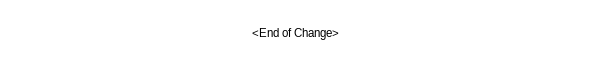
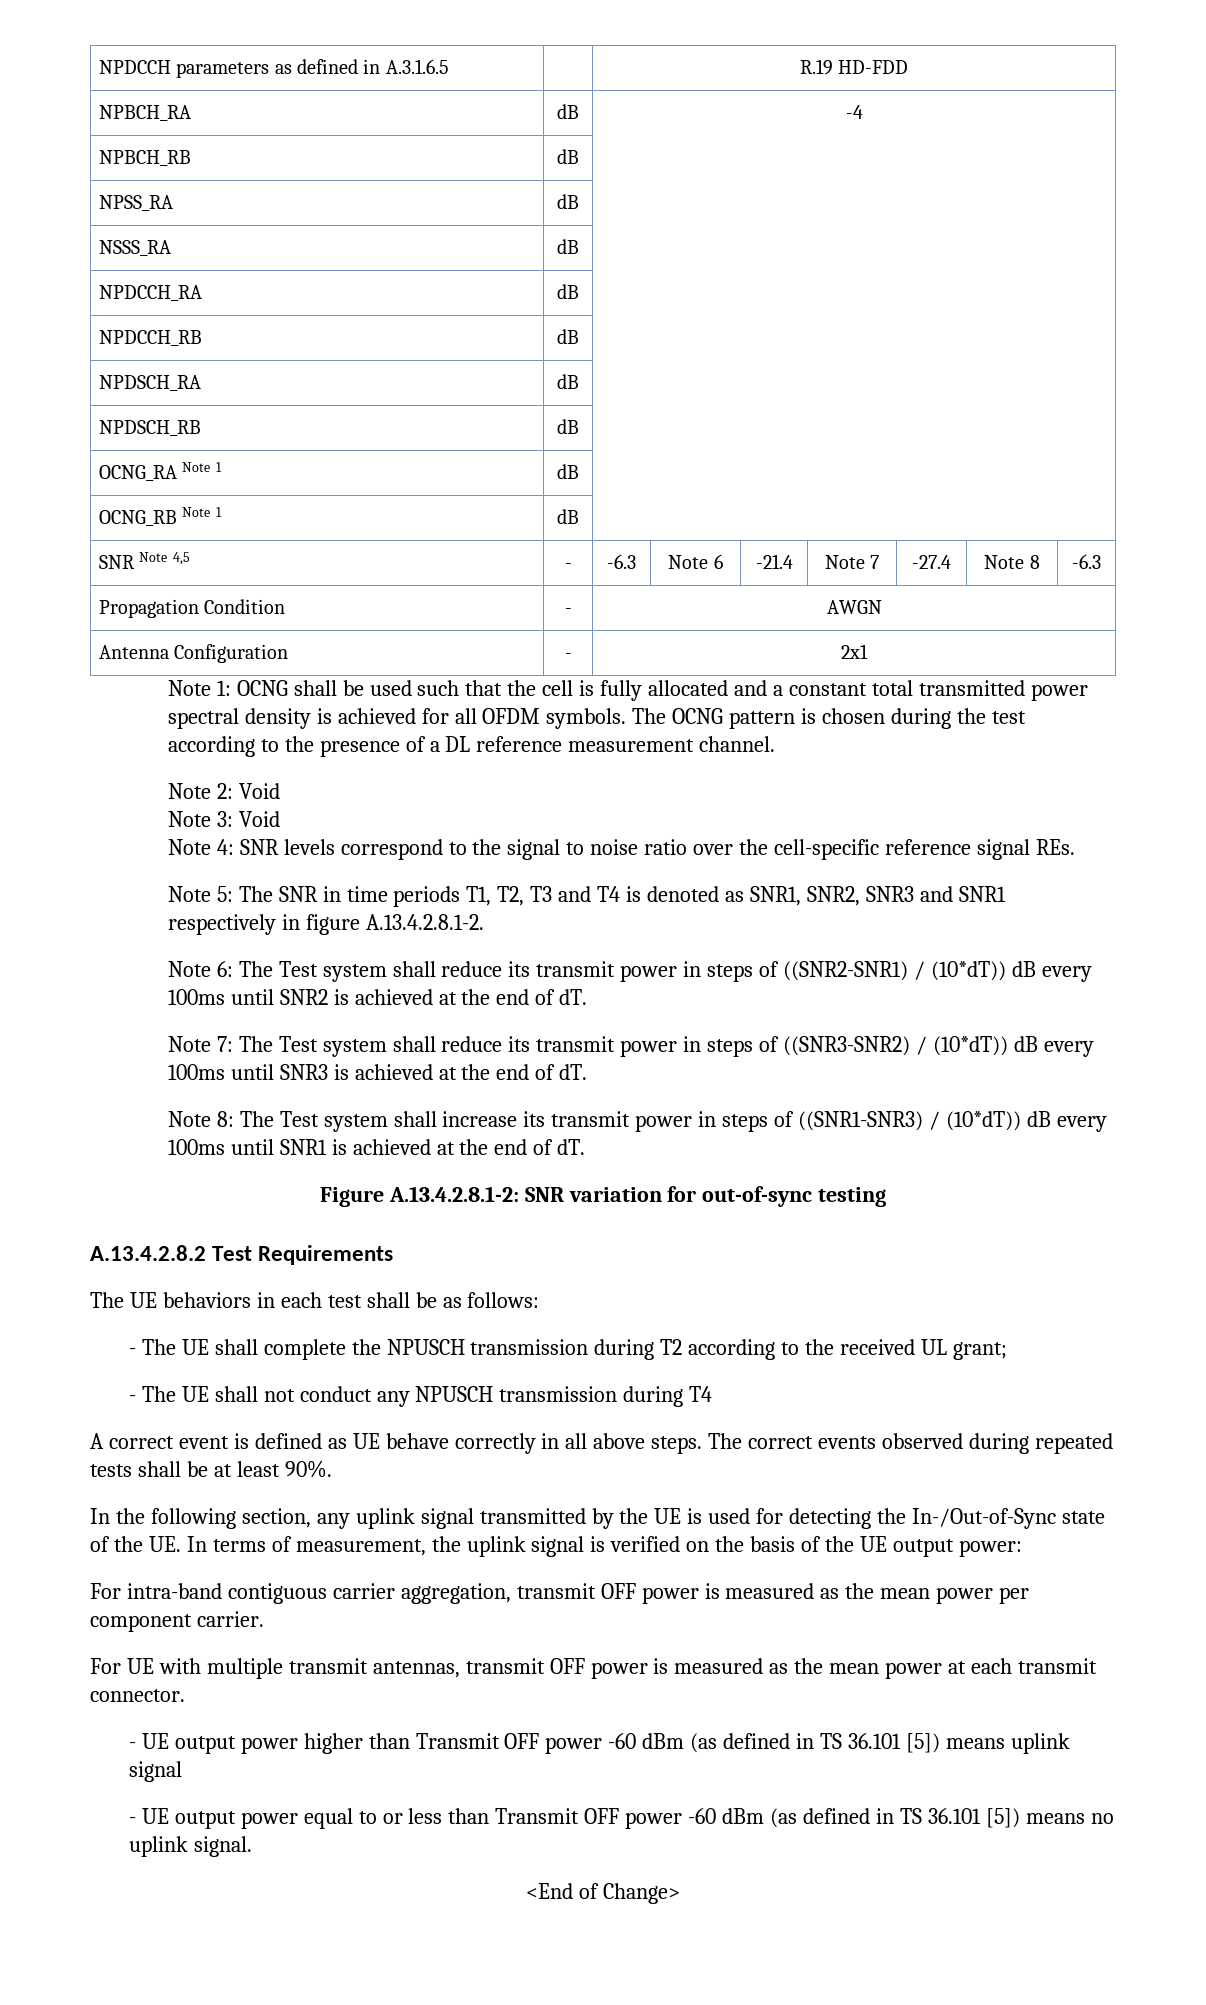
(251, 32) none -> [98,59,449,78] [799,59,909,75] [98,105,191,121] [557,104,579,119] [845,105,863,119] [98,150,191,166] [557,149,579,164] [98,195,173,211] [557,194,579,209] [98,240,171,256] [557,239,579,254] [98,285,202,301] [557,284,579,299] [98,330,202,346] [557,329,579,344] [98,375,201,391] [557,374,579,389] [98,420,201,436] [557,419,579,434] [98,462,222,481] [557,464,579,479] [98,507,222,526] [557,509,579,524] [98,552,190,569] [564,563,572,569] [607,554,636,569] [668,554,723,569] [755,554,793,569] [824,555,880,569] [912,555,951,569] [984,555,1040,569] [1072,554,1101,569] [98,599,286,618] [564,608,572,614] [826,600,882,614] [98,644,289,663] [564,653,572,659] [841,644,868,659] [167,680,1088,701] [167,708,1026,729] [167,736,776,757] [167,783,280,799] [167,811,280,827] [167,839,1075,860] [167,886,1006,907] [167,914,484,935] [167,961,1092,982] [167,989,588,1005] [167,1036,1094,1057] [167,1064,588,1080] [167,1111,1107,1132] [167,1139,586,1155] [319,1186,887,1207] [90,1245,394,1265] [90,1292,540,1308] [128,1339,1007,1360] [128,1386,713,1407] [90,1433,1113,1454] [90,1460,332,1478] [90,1508,1105,1529] [90,1536,1022,1557] [90,1583,1030,1604] [90,1611,264,1632] [90,1658,1097,1679] [90,1689,185,1702] [128,1733,1070,1754] [128,1761,182,1782] [128,1808,1114,1829] [128,1836,252,1857] NPDCCH parameters as defined in A.3.1.6.5 | | R.19 HD-FDD // NPBCH_RA | dB | -4 // NPBCH_RB | dB | // NPSS_RA | dB | // NSSS_RA | dB | // NPDCCH_RA | dB | // NPDCCH_RB | dB | // NPDSCH_RA | dB | // NPDSCH_RB | dB | // OCNG_RA Note 1 | dB | // OCNG_RB Note 1 | dB | // SNR Note 4,5 | - | -6.3 | Note 6 | -21.4 | Note 7 | -27.4 | Note 8 | -6.3 // Propagation Condition | - | AWGN // Antenna Configuration | - | 2x1 // Note 1: OCNG shall be used such that the cell is fully allocated and a constant total transmitted power spectral density is achieved for all OFDM symbols. The OCNG pattern is chosen during the test according to the presence of a DL reference measurement channel. // Note 2: Void // Note 3: Void // Note 4: SNR levels correspond to the signal to noise ratio over the cell-specific reference signal REs. // Note 5: The SNR in time periods T1, T2, T3 and T4 is denoted as SNR1, SNR2, SNR3 and SNR1 respectively in figure A.13.4.2.8.1-2. // Note 6: The Test system shall reduce its transmit power in steps of ((SNR2-SNR1) / (10*dT)) dB every 100ms until SNR2 is achieved at the end of dT. // Note 7: The Test system shall reduce its transmit power in steps of ((SNR3-SNR2) / (10*dT)) dB every 100ms until SNR3 is achieved at the end of dT. // Note 8: The Test system shall increase its transmit power in steps of ((SNR1-SNR3) / (10*dT)) dB every 100ms until SNR1 is achieved at the end of dT. // Figure A.13.4.2.8.1-2: SNR variation for out-of-sync testing // A.13.4.2.8.2 Test Requirements // The UE behaviors in each test shall be as follows: // - The UE shall complete the NPUSCH transmission during T2 according to the received UL grant; // - The UE shall not conduct any NPUSCH transmission during T4 // A correct event is defined as UE behave correctly in all above steps. The correct events observed during repeated tests shall be at least 90%. // In the following section, any uplink signal transmitted by the UE is used for detecting the In-/Out-of-Sync state of the UE. In terms of measurement, the uplink signal is verified on the basis of the UE output power: // For intra-band contiguous carrier aggregation, transmit OFF power is measured as the mean power per component carrier. // For UE with multiple transmit antennas, transmit OFF power is measured as the mean power at each transmit connector. // - UE output power higher than Transmit OFF power -60 dBm (as defined in TS 36.101 [5]) means uplink signal // - UE output power equal to or less than Transmit OFF power -60 dBm (as defined in TS 36.101 [5]) means no uplink signal. //

